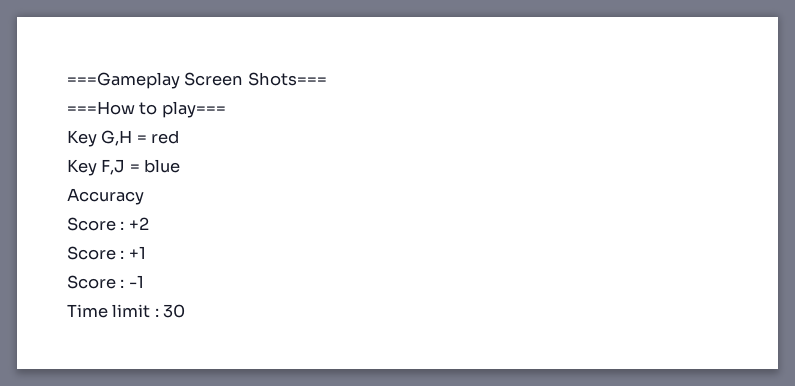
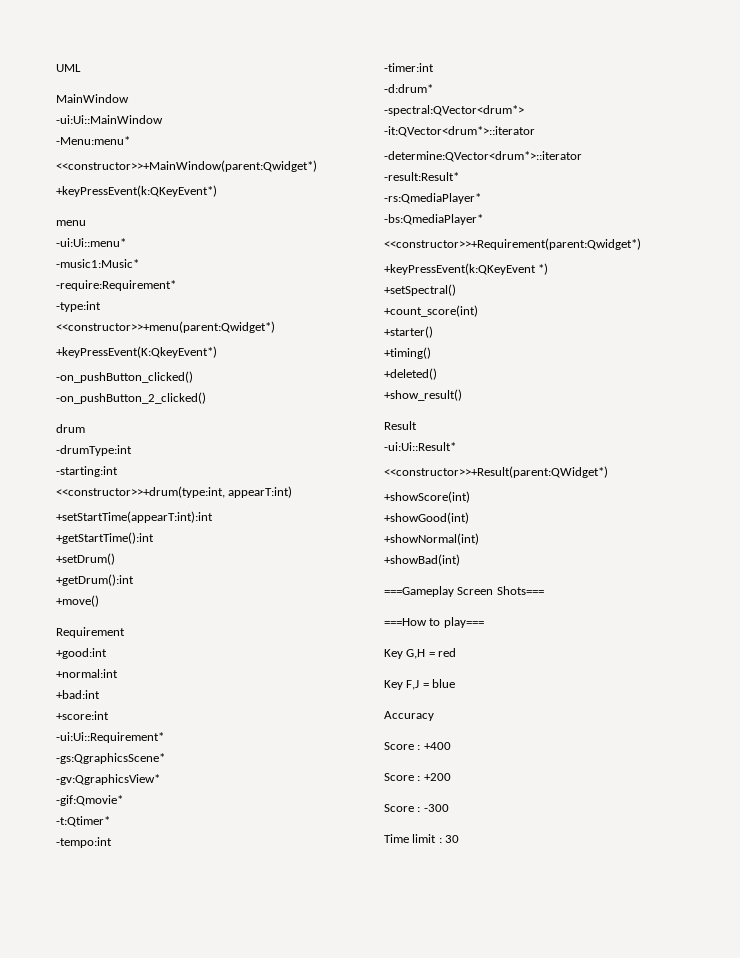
(67, 80) none -> [56,64,81,72] [56,94,129,103] [56,115,163,124] [56,136,130,145] [56,160,317,172] [56,185,217,197] [56,220,86,226] [56,238,126,247] [56,259,139,268] [56,280,176,291] [56,301,101,312] [56,321,275,333] [56,346,217,358] [56,371,193,383] [56,392,206,404] [56,424,85,433] [56,445,132,456] [56,466,118,477] [56,486,293,498] [56,511,213,523] [56,532,154,544] [56,553,115,565] [56,574,134,586] [56,595,99,607] [56,627,125,638] [56,648,107,659] [56,669,118,678] [56,690,100,699] [56,711,109,720] [56,732,164,743] [56,753,165,764] [56,774,160,785] [56,795,123,806] [56,816,110,827] [56,837,112,848] [384,63,434,72] [384,84,433,93] [384,105,524,116] [384,126,535,137] [384,151,582,162] [384,172,459,181] [384,193,481,204] [384,214,483,225] [384,238,641,250] [384,263,549,275] [384,284,456,296] [384,305,478,317] [384,326,433,338] [384,347,431,359] [384,368,437,380] [384,389,462,401] [384,421,417,430] [384,442,456,451] [384,466,608,478] [384,491,470,503] [384,512,469,524] [384,533,479,545] [384,554,460,566] UML // MainWindow // -ui:Ui::MainWindow // -Menu:menu* // <<constructor>>+MainWindow(parent:Qwidget*) // +keyPressEvent(k:QKeyEvent*) // menu // -ui:Ui::menu* // -music1:Music* // -require:Requirement* // -type:int // <<constructor>>+menu(parent:Qwidget*) // +keyPressEvent(K:QkeyEvent*) // -on_pushButton_clicked() // -on_pushButton_2_clicked() // drum // -drumType:int // -starting:int // <<constructor>>+drum(type:int, appearT:int) // +setStartTime(appearT:int):int // +getStartTime():int // +setDrum() // +getDrum():int // +move() // Requirement // +good:int // +normal:int // +bad:int // +score:int // -ui:Ui::Requirement* // -gs:QgraphicsScene* // -gv:QgraphicsView* // -gif:Qmovie* // -t:Qtimer* // -tempo:int // -timer:int // -d:drum* // -spectral:QVector<drum*> // -it:QVector<drum*>::iterator // -determine:QVector<drum*>::iterator // -result:Result* // -rs:QmediaPlayer* // -bs:QmediaPlayer* // <<constructor>>+Requirement(parent:Qwidget*) // +keyPressEvent(k:QKeyEvent *) // +setSpectral() // +count_score(int) // +starter() // +timing() // +deleted() // +show_result() // Result // -ui:Ui::Result* // <<constructor>>+Result(parent:QWidget*) // +showScore(int) // +showGood(int) // +showNormal(int) // +showBad(int) //
[128,217,149,230] [67,246,146,260] [67,275,144,289] +2 // Score : +1 // Score : -1 -> [423,742,451,750] [384,773,451,781] [384,804,449,812] +400 // Score : +200 // Score : -300

